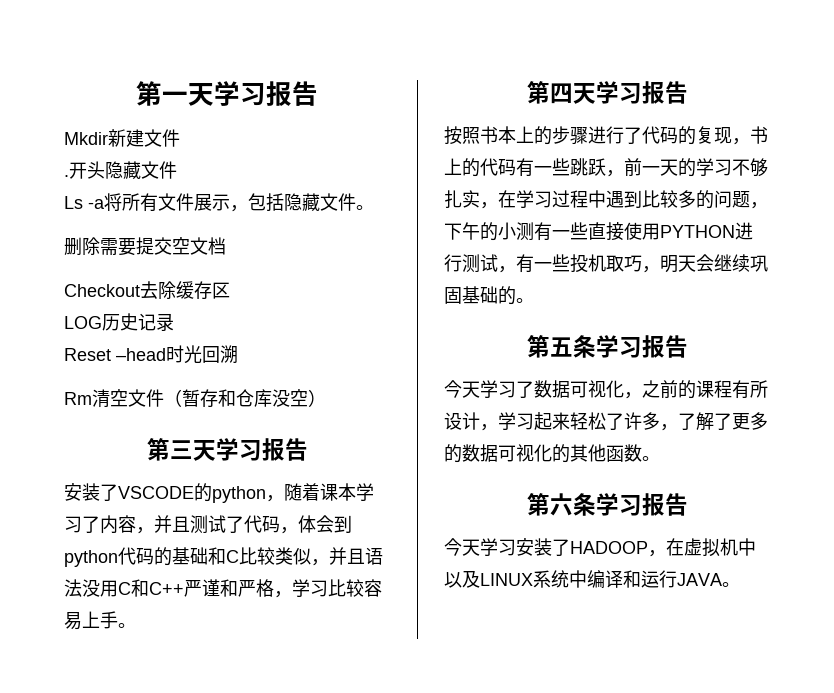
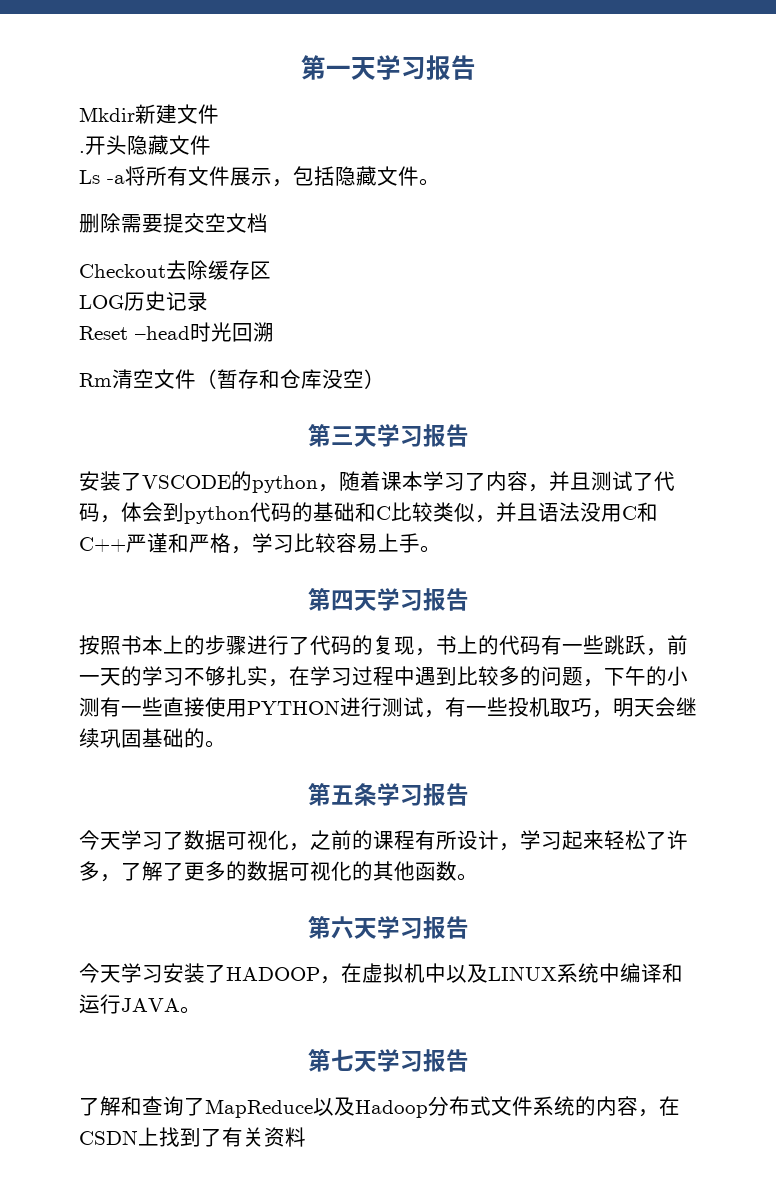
[572,493,596,516] 条 -> [353,918,377,939] 天
(740, 584) none -> [307,1049,469,1072] [79,1096,680,1118] [79,1127,306,1147] // 第七天学习报告 // 了解和查询了MapReduce以及Hadoop分布式文件系统的内容，在CSDN上找到了有关资料

